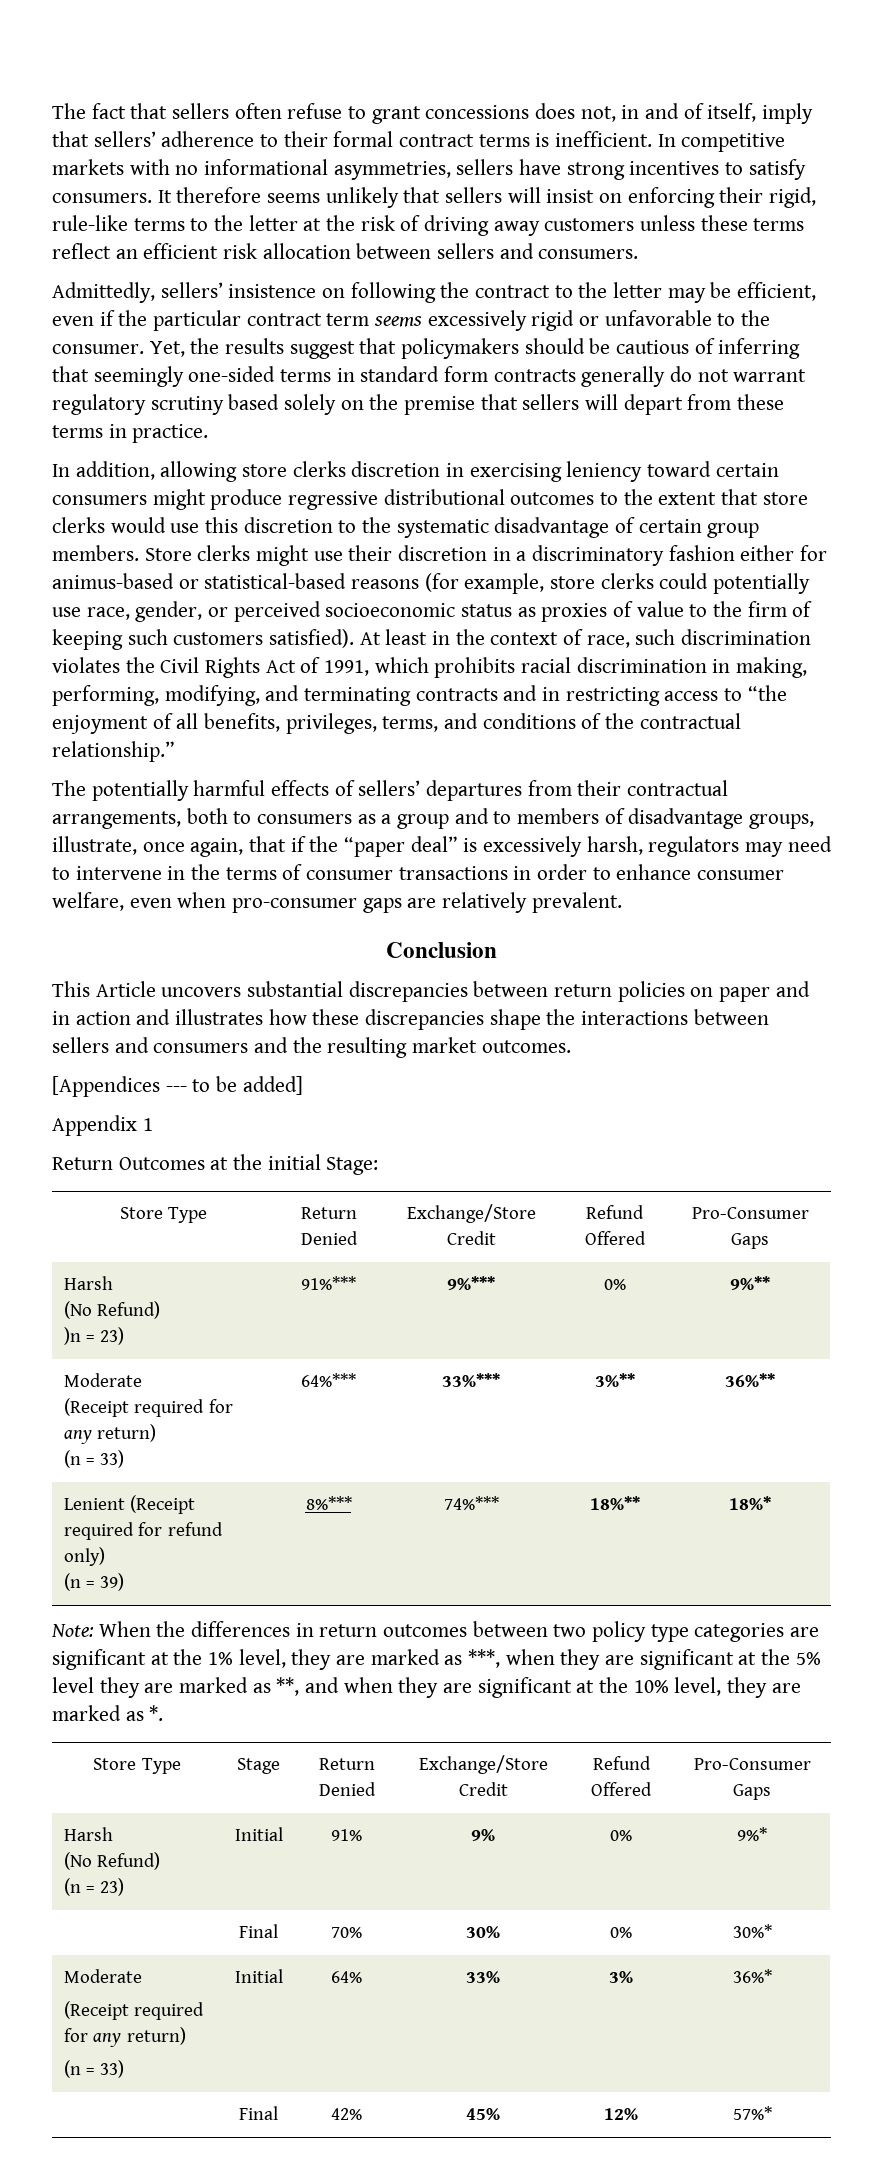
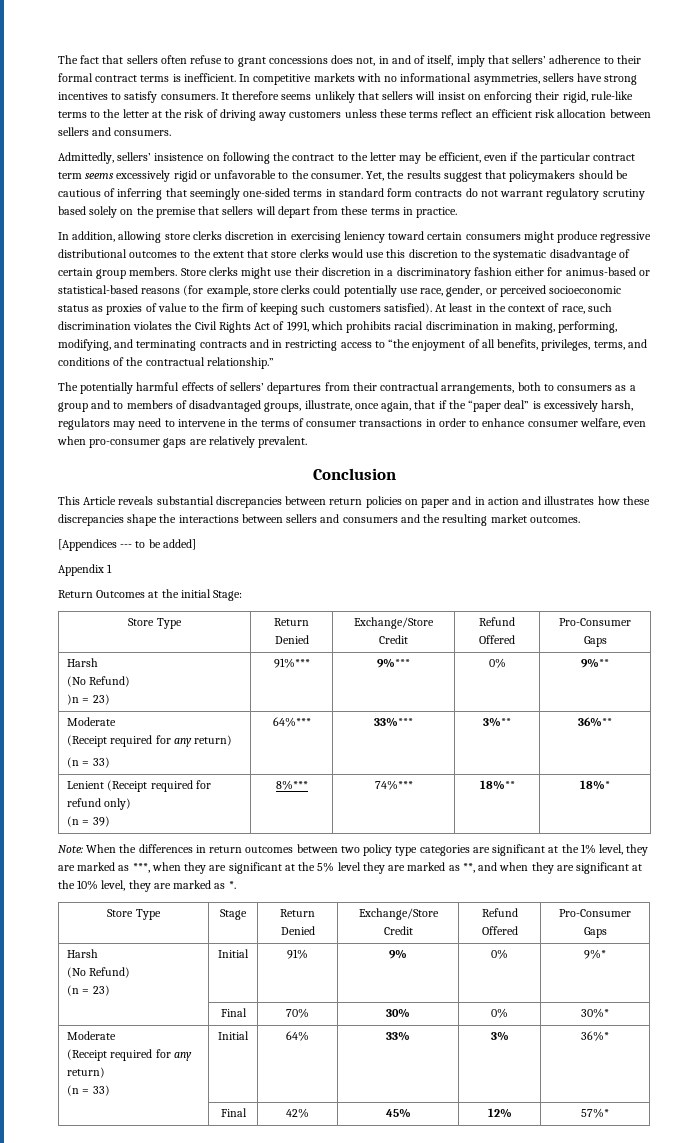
[581,366,666,387] generally -> (463, 193) none
[628,808,744,829] disadvantage -> [189,400,262,412] disadvantaged
[161,987,242,997] uncovers -> [118,496,154,505] reveals

